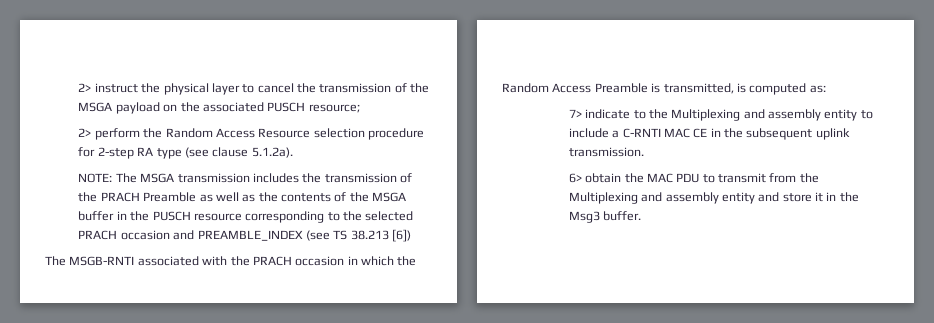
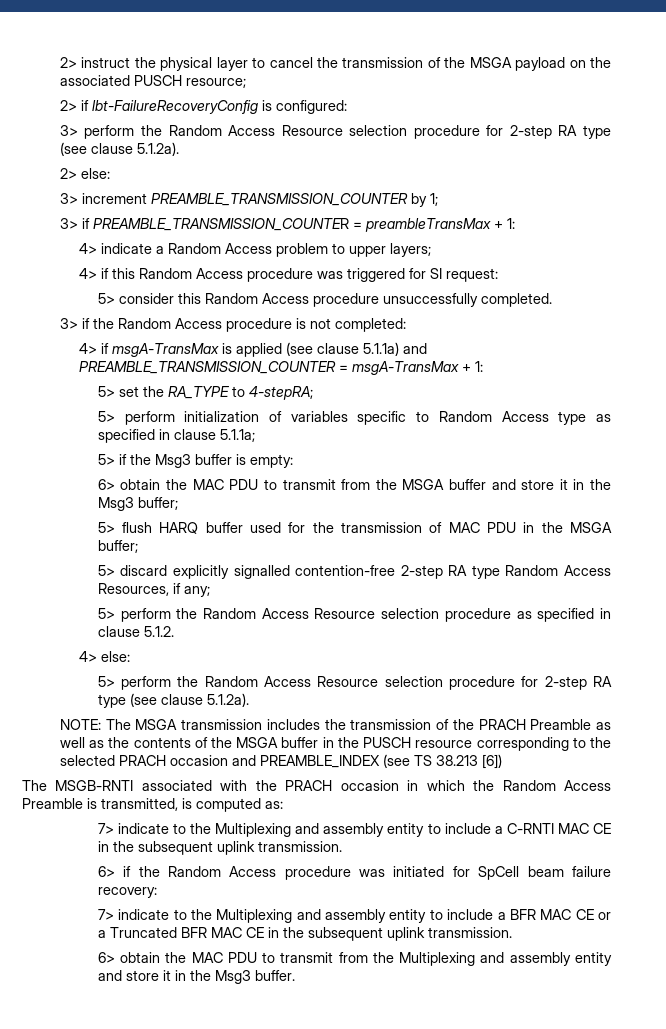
(92, 132) none -> [80,100,347,114] [59,125,611,139] [59,142,179,156] [59,168,110,179] [59,193,438,207] [59,218,515,232] [78,243,431,257] [78,268,498,282] [97,293,552,307] [59,318,406,332] [78,342,427,357] [78,361,483,375] [97,386,313,400] [97,411,611,425] [97,429,255,443] [97,454,293,468] [97,479,611,490] [97,497,178,511] [97,522,613,534] [97,540,138,553] [97,565,611,579] [97,583,210,597] [97,608,611,622] [97,626,174,637] [78,651,130,662] [97,676,115,687] if lbt-FailureRecoveryConfig is configured: // 3> perform the Random Access Resource selection procedure for 2-step RA type (see clause 5.1.2a). // 2> else: // 3> increment PREAMBLE_TRANSMISSION_COUNTER by 1; // 3> if PREAMBLE_TRANSMISSION_COUNTER = preambleTransMax + 1: // 4> indicate a Random Access problem to upper layers; // 4> if this Random Access procedure was triggered for SI request: // 5> consider this Random Access procedure unsuccessfully completed. // 3> if the Random Access procedure is not completed: // 4> if msgA-TransMax is applied (see clause 5.1.1a) and PREAMBLE_TRANSMISSION_COUNTER = msgA-TransMax + 1: // 5> set the RA_TYPE to 4-stepRA; // 5> perform initialization of variables specific to Random Access type as specified in clause 5.1.1a; // 5> if the Msg3 buffer is empty: // 6> obtain the MAC PDU to transmit from the MSGA buffer and store it in the Msg3 buffer; // 5> flush HARQ buffer used for the transmission of MAC PDU in the MSGA buffer; // 5> discard explicitly signalled contention-free 2-step RA type Random Access Resources, if any; // 5> perform the Random Access Resource selection procedure as specified in clause 5.1.2. // 4> else: // 5>
(644, 152) none -> [97,866,611,880] [97,887,157,898] [97,909,611,923] [97,927,512,941] // 6> if the Random Access procedure was initiated for SpCell beam failure recovery: // 7> indicate to the Multiplexing and assembly entity to include a BFR MAC CE or a Truncated BFR MAC CE in the subsequent uplink transmission.

